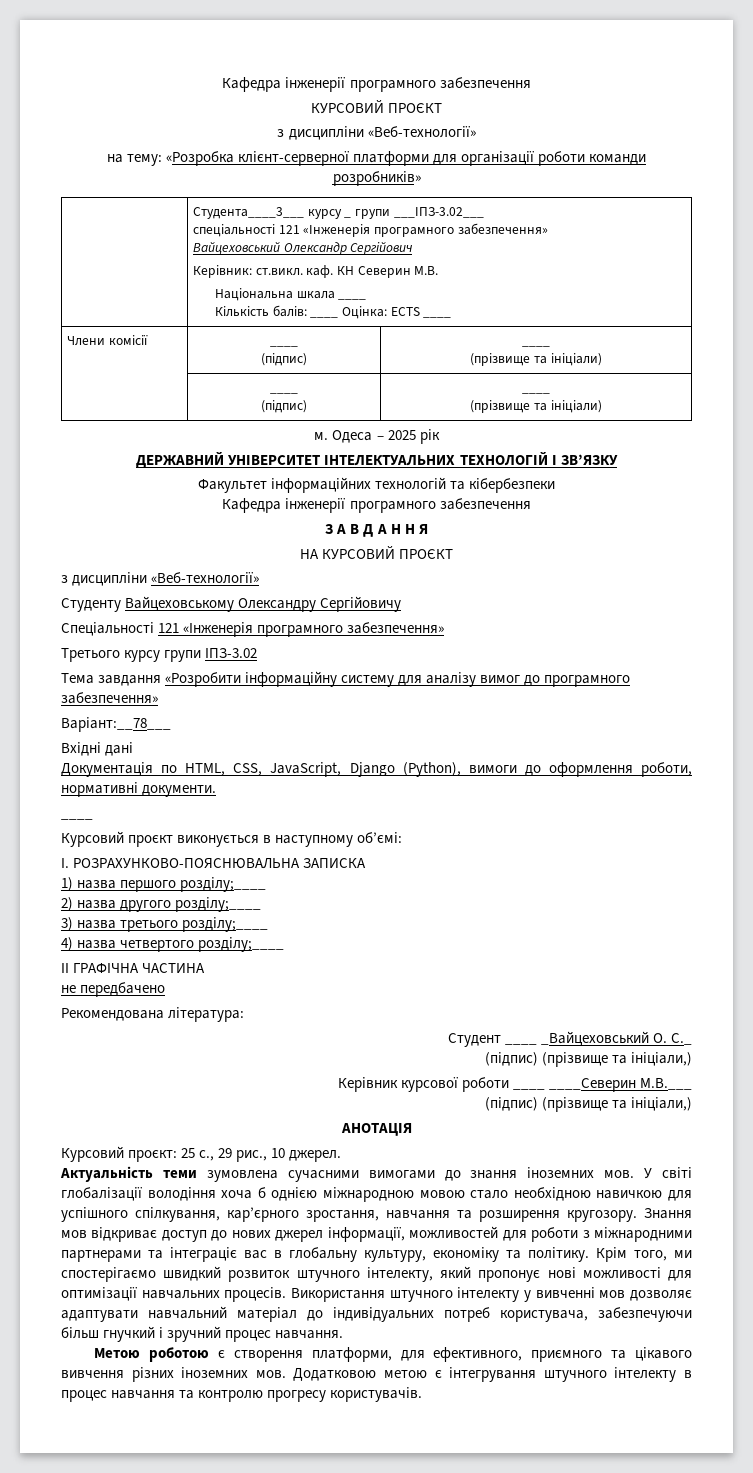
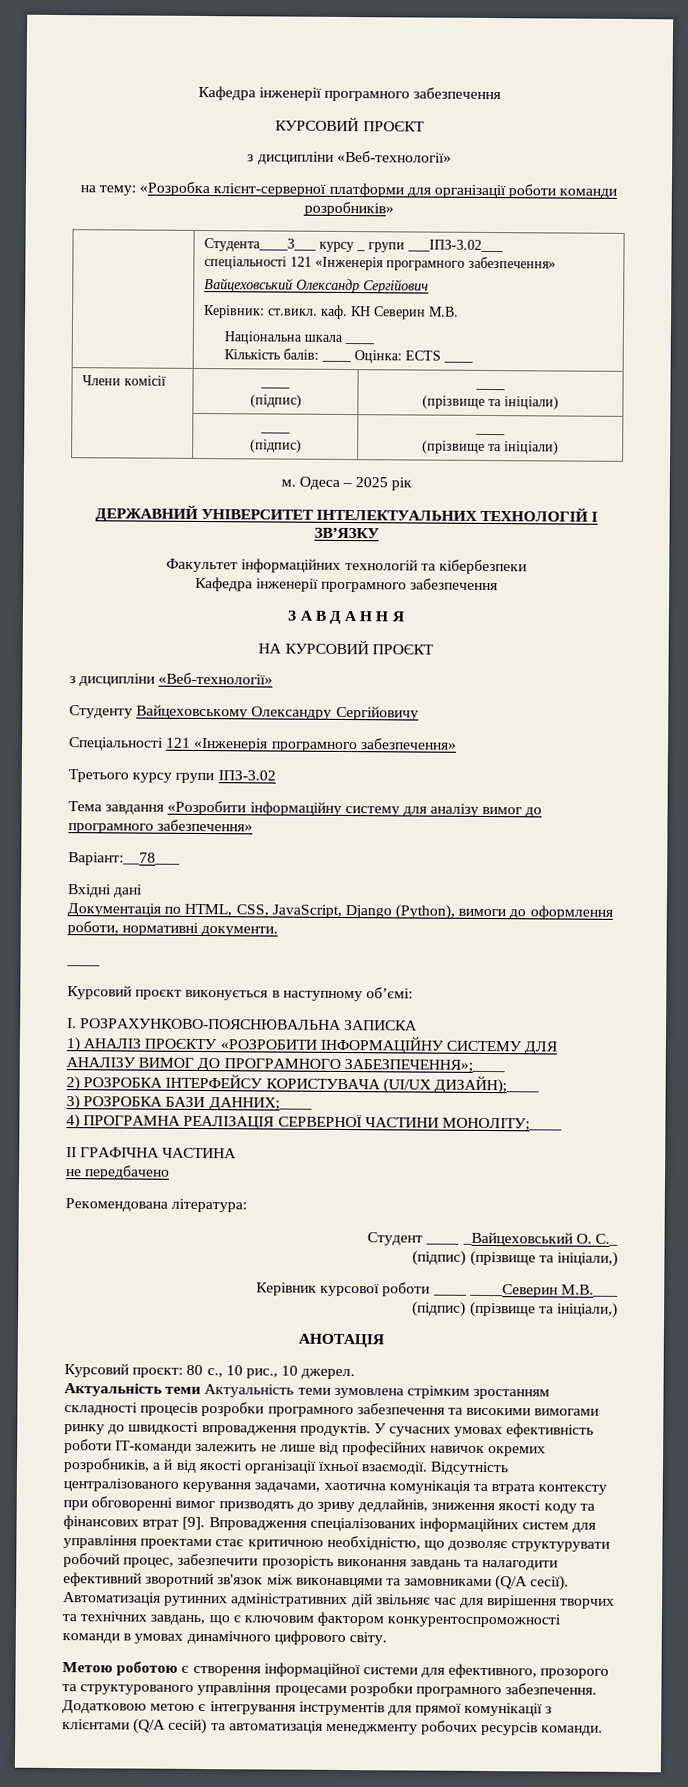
[77,877,267,892] [61,897,262,912] [61,917,269,932] [61,937,285,952] назва першого розділу;____ // 2) назва другого розділу;____ // 3) назва третього розділу;____ // 4) назва четвертого розділу;____ -> [83,1035,558,1055] [66,1057,505,1074] [66,1073,539,1095] [66,1095,312,1111] [66,1114,562,1132] АНАЛІЗ ПРОЄКТУ «РОЗРОБИТИ ІНФОРМАЦІЙНУ СИСТЕМУ ДЛЯ АНАЛІЗУ ВИМОГ ДО ПРОГРАМНОГО ЗАБЕЗПЕЧЕННЯ»;____ // 2) РОЗРОБКА ІНТЕРФЕЙСУ КОРИСТУВАЧА (UI/UX ДИЗАЙН);____ // 3) РОЗРОБКА БАЗИ ДАННИХ;____ // 4) ПРОГРАМНА РЕАЛІЗАЦІЯ СЕРВЕРНОЇ ЧАСТИНИ МОНОЛІТУ;____
[181,1148,233,1161] 25 с., 29 -> [186,1364,243,1378] 80 с., 10
[206,1167,692,1182] [61,1187,693,1202] [61,1207,692,1222] [61,1226,693,1242] [61,1247,692,1262] [61,1266,693,1282] [61,1287,692,1302] [61,1306,692,1322] [61,1326,344,1342] [94,1347,693,1362] [61,1367,693,1382] [61,1387,423,1402] зумовлена сучасними вимогами до знання іноземних мов. У світі глобалізації володіння хоча б однією міжнародною мовою стало необхідною навичкою для успішного спілкування, кар’єрного зростання, навчання та розширення кругозору. Знання мов відкриває доступ до нових джерел інформації, можливостей для роботи з міжнародними партнерами та інтеграціє вас в глобальну культуру, економіку та політику. Крім того, ми спостерігаємо швидкий розвиток штучного інтелекту, який пропонує нові можливості для оптимізації навчальних процесів. Використання штучного інтелекту у вивченні мов дозволяє адаптувати навчальний матеріал до індивідуальних потреб користувача, забезпечуючи більш гнучкий і зручний процес навчання. // Метою роботою є створення платформи, для ефективного, приємного та цікавого вивчення різних іноземних мов. Додатковою метою є інтегрування штучного інтелекту в процес навчання та контролю прогресу користувачів. -> [204,1384,551,1400] [64,1402,600,1418] [64,1421,595,1438] [64,1439,547,1457] [63,1458,510,1476] [63,1478,608,1495] [63,1496,595,1514] [63,1515,597,1533] [63,1535,611,1552] [63,1553,559,1571] [63,1572,570,1591] [63,1592,616,1609] [62,1611,562,1628] [62,1630,387,1646] [62,1661,610,1679] [62,1681,598,1698] [62,1700,553,1717] [62,1718,604,1736] Актуальність теми зумовлена стрімким зростанням складності процесів розробки програмного забезпечення та високими вимогами ринку до швидкості впровадження продуктів. У сучасних умовах ефективність роботи ІТ-команди залежить не лише від професійних навичок окремих розробників, а й від якості організації їхньої взаємодії. Відсутність централізованого керування задачами, хаотична комунікація та втрата контексту при обговоренні вимог призводять до зриву дедлайнів, зниження якості коду та фінансових втрат [9]. Впровадження спеціалізованих інформаційних систем для управління проектами стає критичною необхідністю, що дозволяє структурувати робочий процес, забезпечити прозорість виконання завдань та налагодити ефективний зворотний зв'язок між виконавцями та замовниками (Q/A сесії). Автоматизація рутинних адміністративних дій звільняє час для вирішення творчих та технічних завдань, що є ключовим фактором конкурентоспроможності команди в умовах динамічного цифрового світу. // Метою роботою є створення інформаційної системи для ефективного, прозорого та структурованого управління процесами розробки програмного забезпечення. Додатковою метою є інтегрування інструментів для прямої комунікації з клієнтами (Q/A сесій) та автоматизація менеджменту робочих ресурсів команди.

